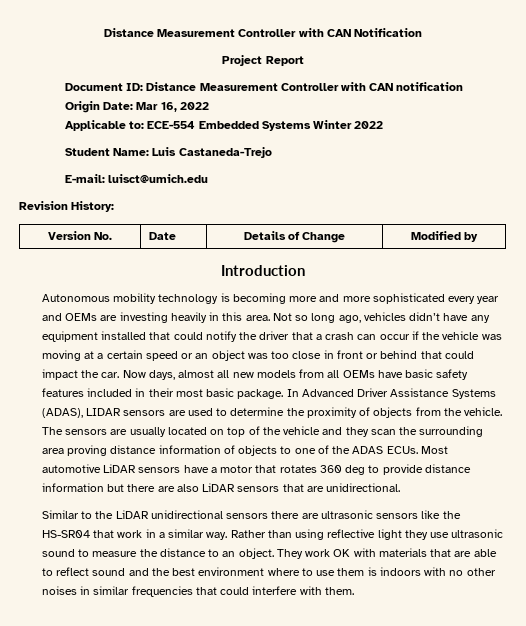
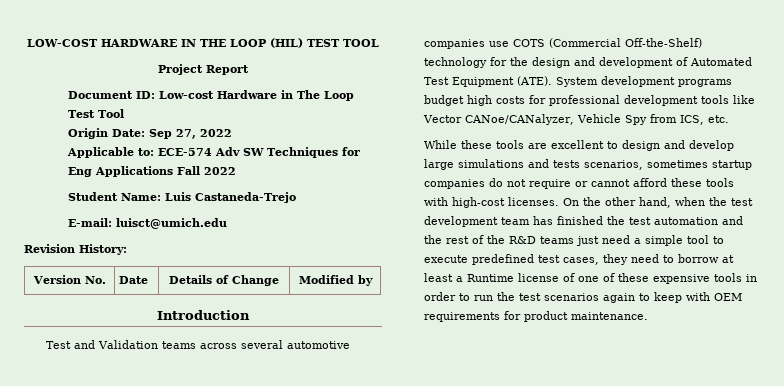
[103,28,423,37] [222,55,304,66] [64,82,464,91] Distance Measurement Controller with CAN Notification // Project Report // Document ID: Distance Measurement Controller with CAN notification -> [27,38,379,48] [158,64,249,75] [67,90,354,101] [67,109,124,118] LOW-COST HARDWARE IN THE LOOP (HIL) TEST TOOL // Project Report // Document ID: Low-cost Hardware in The Loop Test Tool
[136,102,177,112] Mar 16, -> [148,129,196,139] Sep 27,
[147,120,352,131] ECE-554 Embedded Systems Winter -> [157,147,360,158] [67,166,200,177] ECE-574 Adv SW Techniques for Eng Applications Fall
[41,293,500,304] [41,312,490,323] [41,331,502,342] [41,350,474,361] [41,369,469,380] [41,388,496,399] [41,407,503,418] [41,426,484,437] [41,445,448,456] [41,464,471,475] [41,483,401,492] [41,510,461,519] [41,529,504,540] [41,548,497,559] [41,567,496,576] [41,586,354,597] Autonomous mobility technology is becoming more and more sophisticated every year and OEMs are investing heavily in this area. Not so long ago, vehicles didn’t have any equipment installed that could notify the driver that a crash can occur if the vehicle was moving at a certain speed or an object was too close in front or behind that could impact the car. Now days, almost all new models from all OEMs have basic safety features included in their most basic package. In Advanced Driver Assistance Systems (ADAS), LIDAR sensors are used to determine the proximity of objects from the vehicle. The sensors are usually located on top of the vehicle and they scan the surrounding area proving distance information of objects to one of the ADAS ECUs. Most automotive LiDAR sensors have a motor that rotates 360 deg to provide distance information but there are also LiDAR sensors that are unidirectional. // Similar to the LiDAR unidirectional sensors there are ultrasonic sensors like the HS-SR04 that work in a similar way. Rather than using reflective light they use ultrasonic sound to measure the distance to an object. They work OK with materials that are able to reflect sound and the best environment where to use them is indoors with no other noises in similar frequencies that could interfere with them. -> [45,340,350,349] [423,38,702,49] [423,57,752,68] [423,76,732,87] [423,95,755,106] [422,114,729,125] [423,140,734,151] [423,159,752,170] [423,178,734,189] [423,197,753,208] [423,216,743,227] [423,235,724,246] [423,254,734,265] [423,273,757,284] [423,292,742,303] [423,311,648,322] Test and Validation teams across several automotive companies use COTS (Commercial Off-the-Shelf) technology for the design and development of Automated Test Equipment (ATE). System development programs budget high costs for professional development tools like Vector CANoe/CANalyzer, Vehicle Spy from ICS, etc. // While these tools are excellent to design and develop large simulations and tests scenarios, sometimes startup companies do not require or cannot afford these tools with high-cost licenses. On the other hand, when the test development team has finished the test automation and the rest of the R&D teams just need a simple tool to execute predefined test cases, they need to borrow at least a Runtime license of one of these expensive tools in order to run the test scenarios again to keep with OEM requirements for product maintenance.

